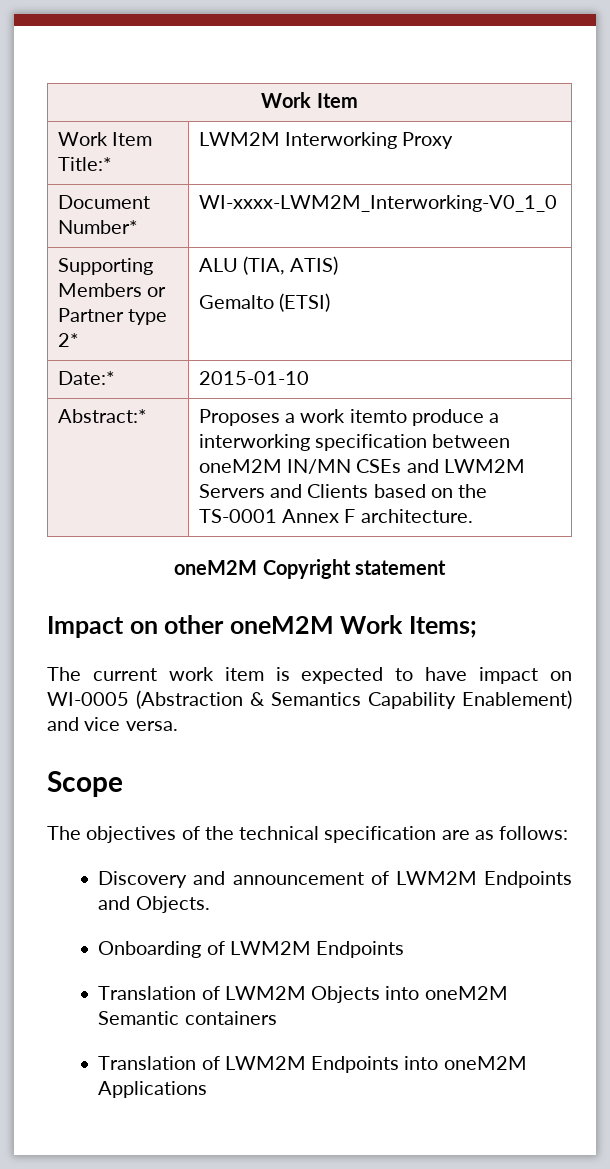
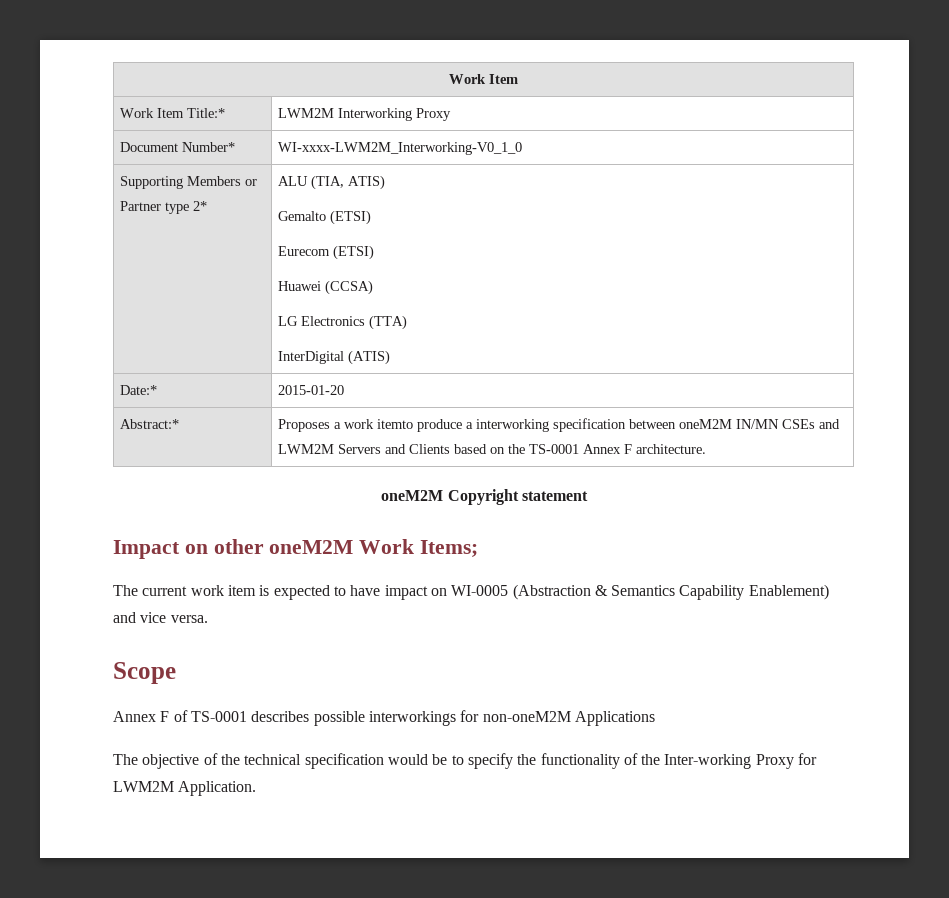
(330, 302) none -> [277,245,374,260] [277,280,373,295] [277,315,407,330] [277,350,390,365] // Eurecom (ETSI) // Huawei (CCSA) // LG Electronics (TTA) // InterDigital (ATIS)
[198,371,309,385] 2015-01-10 -> [277,385,344,395] 2015-01-20
[47,826,177,843] // The objectives -> [113,710,655,726] [113,754,200,769] // Annex F of TS-0001 describes possible interworkings for non-oneM2M Applications // The objective
[441,826,569,840] [98,871,572,888] [98,896,210,913] [98,941,405,958] [98,986,508,1003] [98,1011,277,1025] [98,1056,527,1073] [98,1081,208,1098] are as follows: // Discovery and announcement of LWM2M Endpoints and Objects. // Onboarding of LWM2M Endpoints // Translation of LWM2M Objects into oneM2M Semantic containers // Translation of LWM2M Endpoints into oneM2M Applications -> [387,753,818,769] [113,781,257,796] would be to specify the functionality of the Inter-working Proxy for LWM2M Application.

